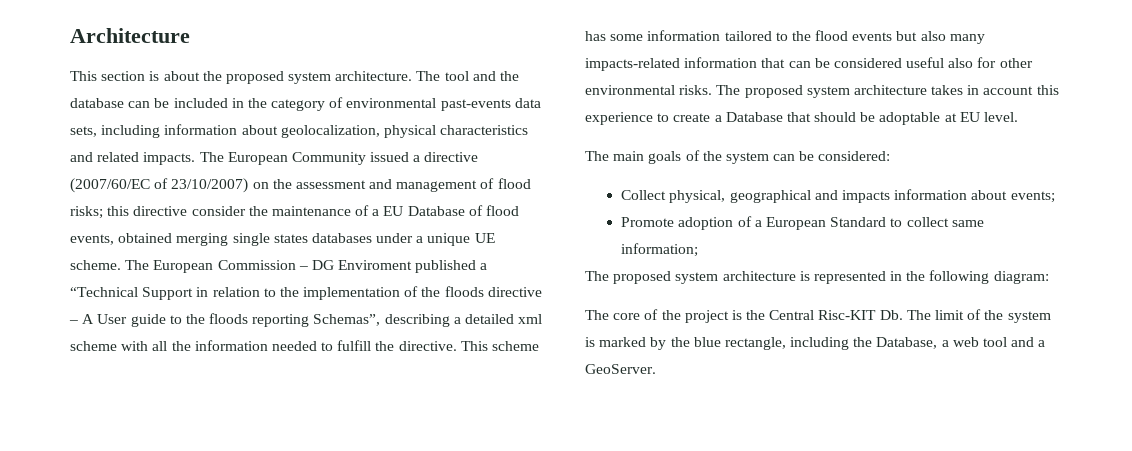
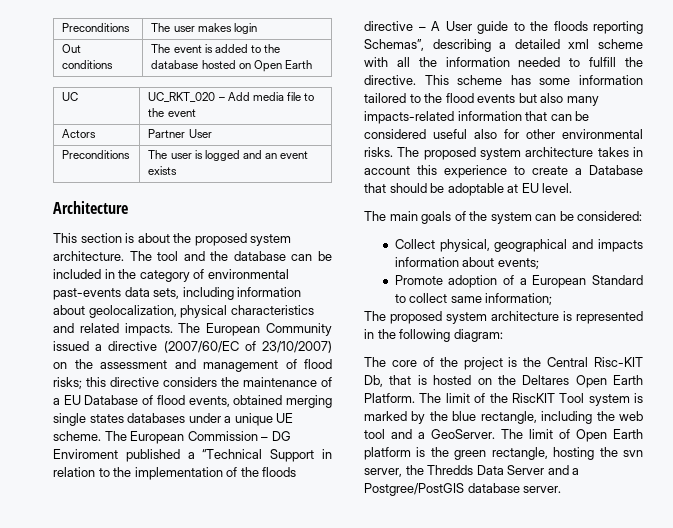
(70, 35) none -> [62,23,131,32] [151,23,257,34] [62,44,82,53] [62,60,114,69] [151,44,281,53] [151,60,312,72] [62,92,79,101] [148,92,315,102] [148,108,196,117] [62,129,97,138] [148,129,212,138] [62,150,131,159] [148,150,309,161] [148,166,178,175] Preconditions | The user makes login // Out conditions | The event is added to the database hosted on Open Earth // UC | UC_RKT_020 – Add media file to the event // Actors | Partner User // Preconditions | The user is logged and an event exists //
[191,206,246,216] consider -> [163,377,217,387] considers
[879,310,903,320] Db. -> [364,375,643,388] [364,393,415,403] Db, that is hosted on the Deltares Open Earth Platform.
(1004, 315) none -> [511,393,585,403] RiscKIT Tool
[876,337,949,349] Database, a -> (615, 416) none
(656, 369) none -> [501,429,643,442] [364,447,643,460] [364,465,580,477] [364,483,562,496] The limit of Open Earth platform is the green rectangle, hosting the svn server, the Thredds Data Server and a Postgree/PostGIS database server.

